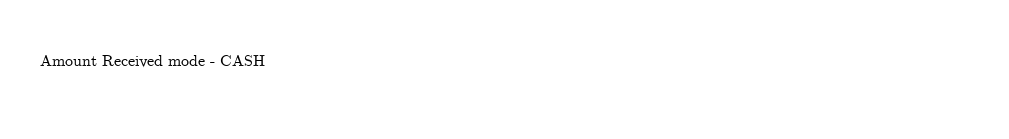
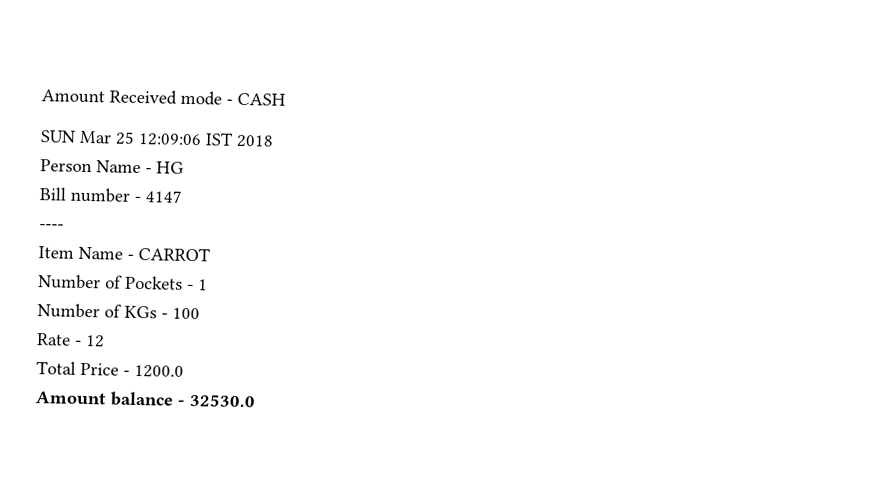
(265, 60) none -> [40,130,274,148] [40,159,184,174] [39,187,182,203] [39,223,64,230] [38,246,210,262] [38,274,208,291] [37,303,200,320] [36,333,105,348] [36,361,184,378] [35,391,256,408] // SUN Mar 25 12:09:06 IST 2018 // Person Name - HG // Bill number - 4147 // ---- // Item Name - CARROT // Number of Pockets - 1 // Number of KGs - 100 // Rate - 12 // Total Price - 1200.0 // Amount balance - 32530.0

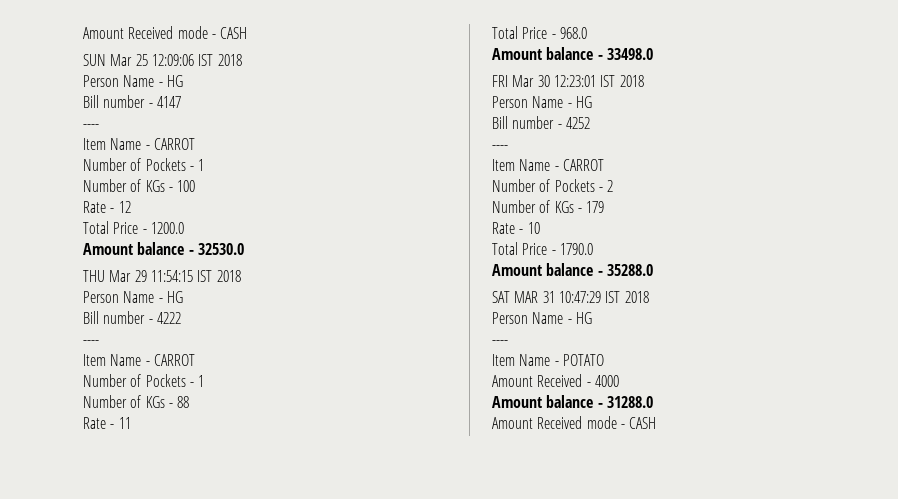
(256, 401) none -> [83,270,241,282] [83,291,183,303] [83,311,181,324] [83,340,99,345] [83,354,195,366] [83,374,205,387] [83,395,190,408] [83,417,131,429] [492,26,587,39] [492,47,653,60] [492,75,644,87] [492,96,592,108] [492,116,590,129] [492,145,508,150] [492,159,604,171] [492,179,614,192] [492,200,605,213] [492,222,540,234] [492,242,593,255] [492,263,653,276] [492,291,649,303] [492,312,592,324] [492,340,508,345] [492,354,604,366] [492,374,619,387] [492,395,653,408] [492,416,657,429] // THU Mar 29 11:54:15 IST 2018 // Person Name - HG // Bill number - 4222 // ---- // Item Name - CARROT // Number of Pockets - 1 // Number of KGs - 88 // Rate - 11 // Total Price - 968.0 // Amount balance - 33498.0 // FRI Mar 30 12:23:01 IST 2018 // Person Name - HG // Bill number - 4252 // ---- // Item Name - CARROT // Number of Pockets - 2 // Number of KGs - 179 // Rate - 10 // Total Price - 1790.0 // Amount balance - 35288.0 // SAT MAR 31 10:47:29 IST 2018 // Person Name - HG // ---- // Item Name - POTATO // Amount Received - 4000 // Amount balance - 31288.0 // Amount Received mode - CASH

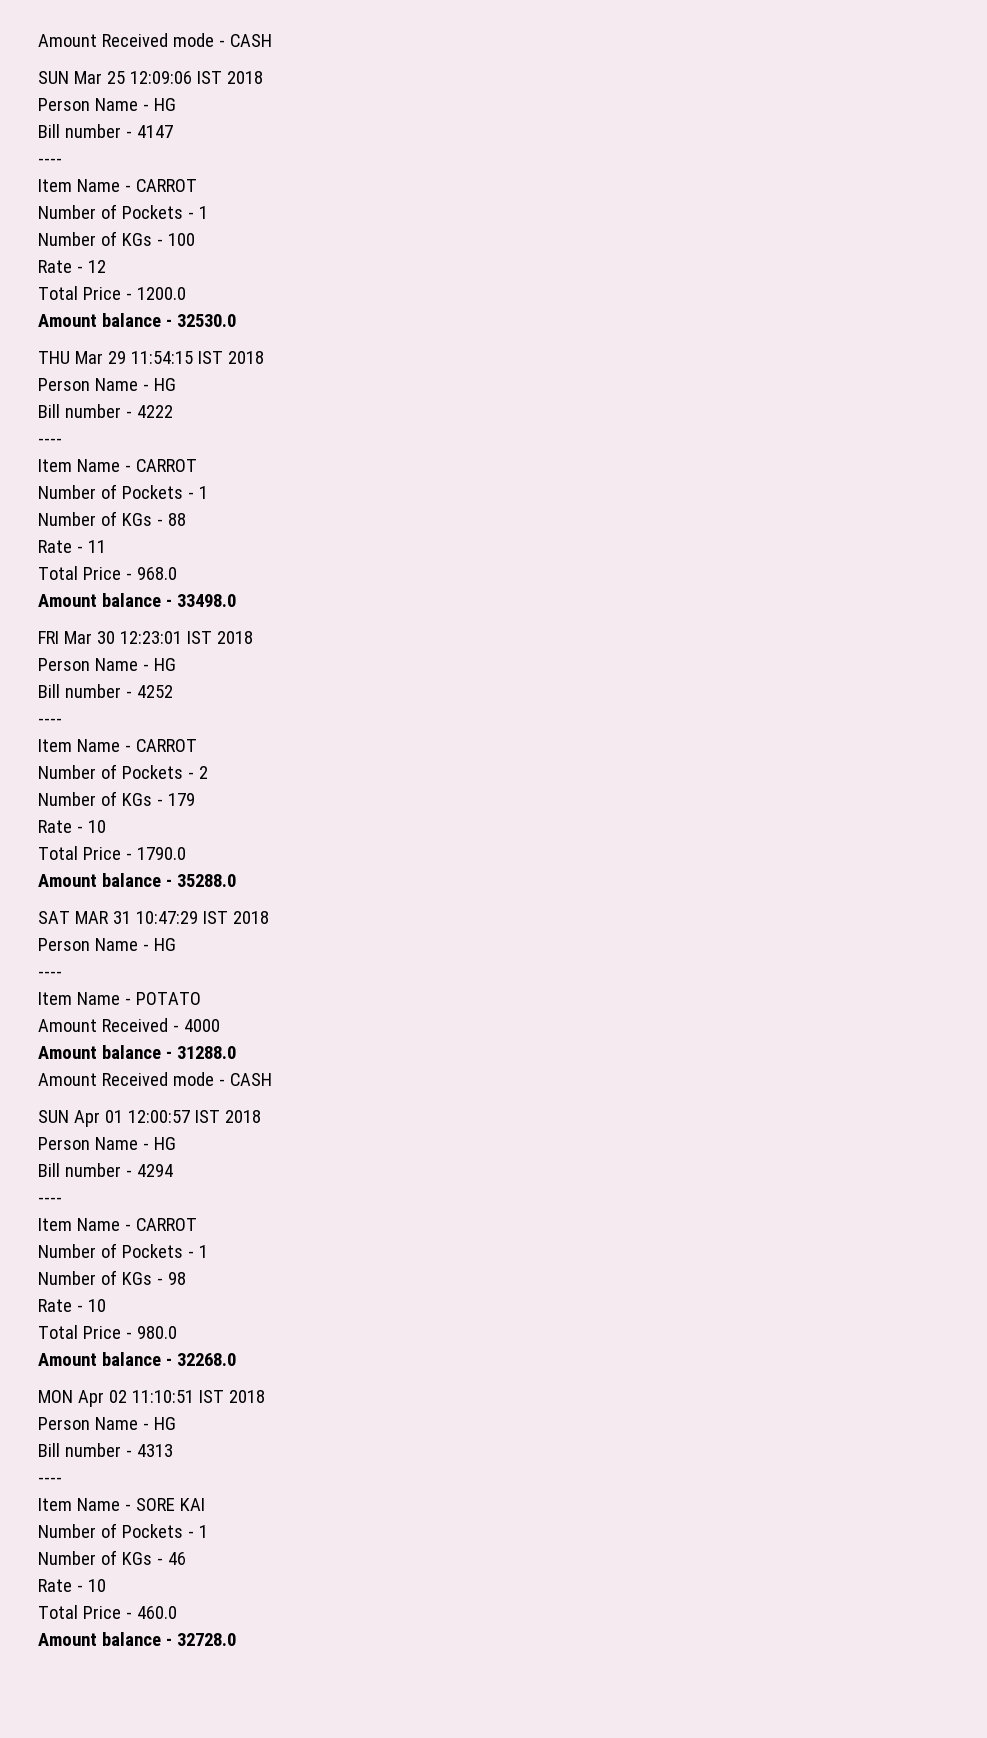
(657, 423) none -> [38,1110,261,1127] [38,1137,176,1150] [38,1163,173,1177] [38,1197,62,1204] [38,1218,197,1231] [38,1243,208,1258] [38,1270,186,1285] [38,1299,106,1312] [38,1325,177,1339] [38,1352,236,1366] [38,1390,265,1407] [38,1417,176,1430] [38,1443,173,1457] [38,1477,62,1484] [38,1498,205,1511] [38,1523,208,1538] [38,1550,186,1565] [38,1579,106,1592] [38,1605,177,1619] [38,1632,236,1646] // SUN Apr 01 12:00:57 IST 2018 // Person Name - HG // Bill number - 4294 // ---- // Item Name - CARROT // Number of Pockets - 1 // Number of KGs - 98 // Rate - 10 // Total Price - 980.0 // Amount balance - 32268.0 // MON Apr 02 11:10:51 IST 2018 // Person Name - HG // Bill number - 4313 // ---- // Item Name - SORE KAI // Number of Pockets - 1 // Number of KGs - 46 // Rate - 10 // Total Price - 460.0 // Amount balance - 32728.0

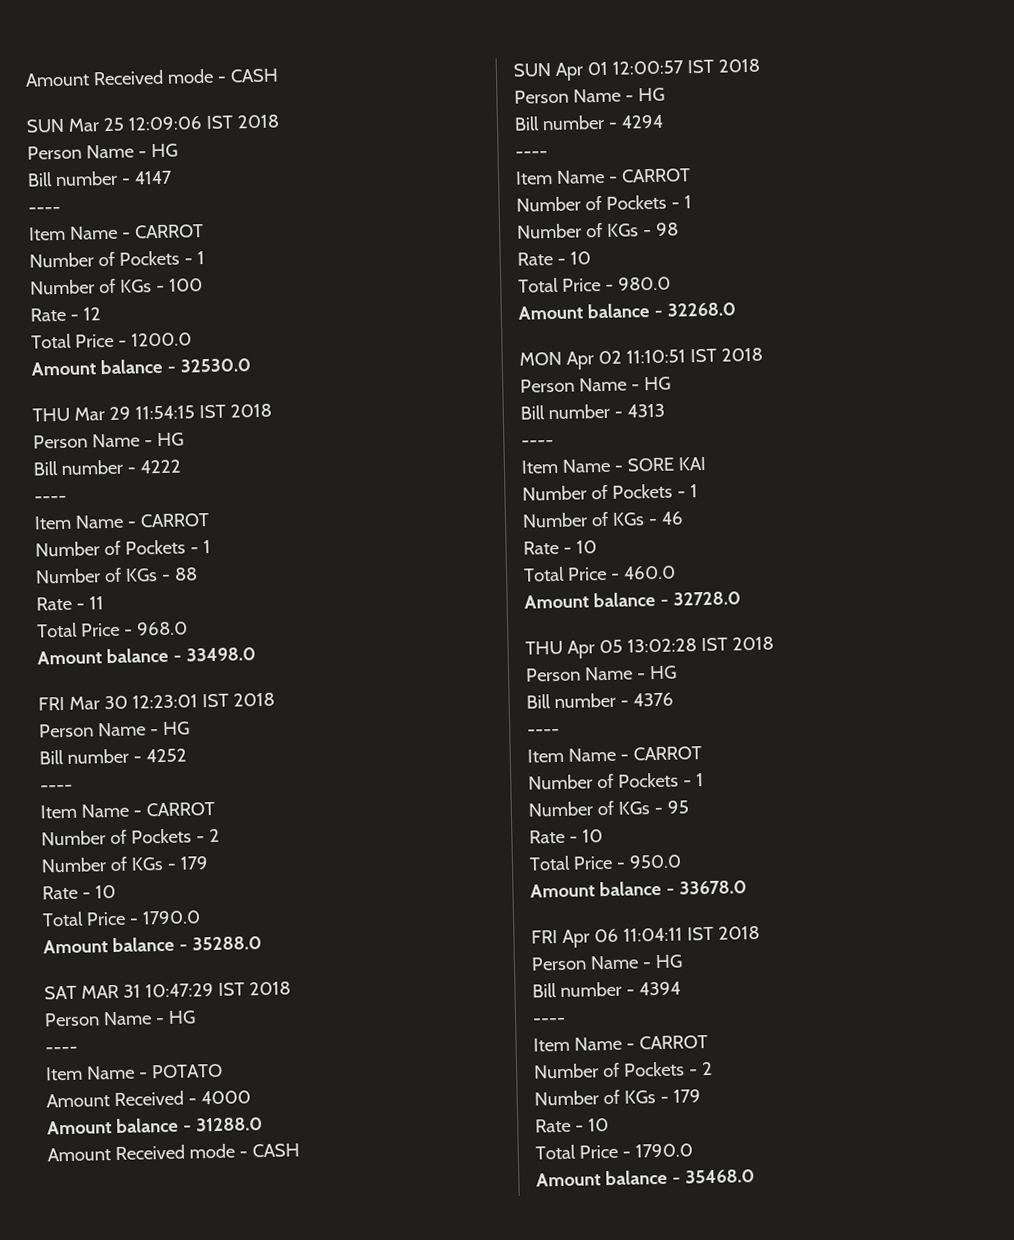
(236, 1639) none -> [525,636,774,659] [525,665,677,682] [526,692,674,709] [527,728,560,736] [527,746,702,763] [528,772,704,790] [528,800,689,817] [529,829,603,844] [529,854,682,871] [530,880,747,898] [531,925,760,948] [531,954,683,971] [532,981,681,998] [533,1017,566,1025] [533,1035,708,1052] [534,1061,713,1079] [534,1089,701,1106] [535,1118,609,1133] [535,1143,693,1160] [536,1169,755,1187] // THU Apr 05 13:02:28 IST 2018 // Person Name - HG // Bill number - 4376 // ---- // Item Name - CARROT // Number of Pockets - 1 // Number of KGs - 95 // Rate - 10 // Total Price - 950.0 // Amount balance - 33678.0 // FRI Apr 06 11:04:11 IST 2018 // Person Name - HG // Bill number - 4394 // ---- // Item Name - CARROT // Number of Pockets - 2 // Number of KGs - 179 // Rate - 10 // Total Price - 1790.0 // Amount balance - 35468.0

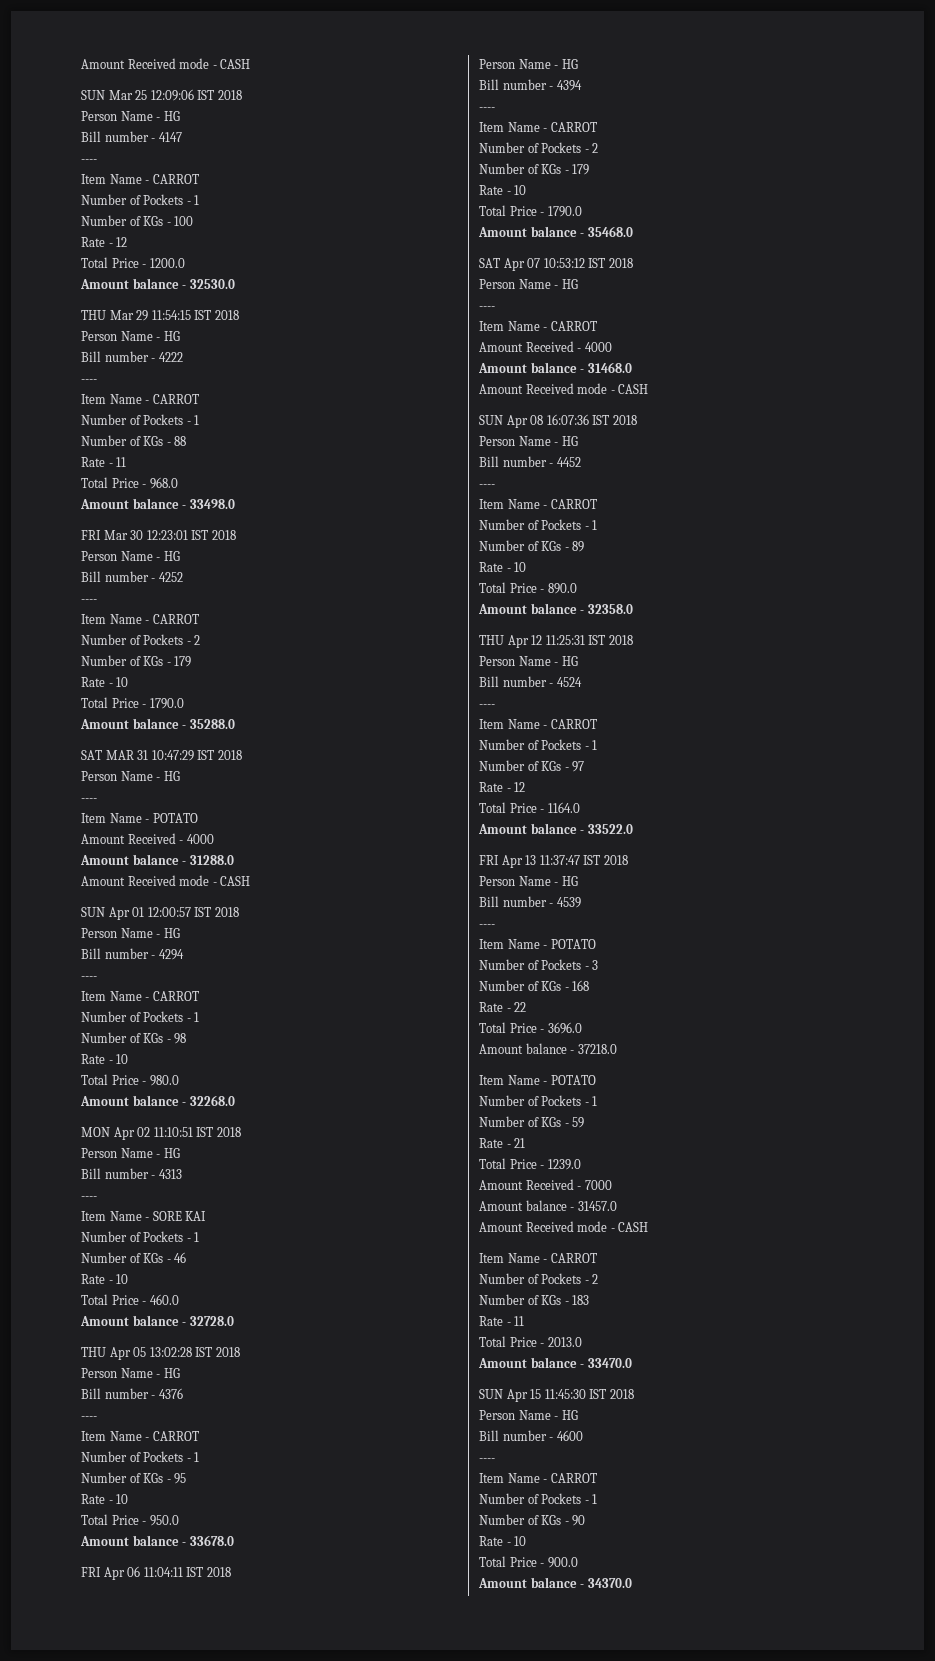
(755, 1176) none -> [479,258,633,271] [479,279,578,289] [479,306,495,310] [479,321,597,331] [479,341,612,352] [478,362,632,373] [479,383,649,394] [479,414,637,428] [479,436,578,446] [479,456,581,467] [479,484,495,488] [479,499,597,509] [479,519,598,530] [479,540,585,552] [479,562,527,572] [479,582,577,594] [478,603,633,614] [479,635,633,648] [479,656,578,666] [479,676,582,687] [479,704,495,708] [479,719,597,729] [479,739,598,750] [479,760,585,772] [479,782,526,792] [479,802,580,813] [478,823,633,834] [479,855,628,868] [479,876,578,886] [479,896,581,908] [479,924,495,928] [479,939,596,949] [479,959,599,970] [479,980,590,991] [479,1002,527,1012] [479,1022,582,1034] [479,1043,617,1054] [479,1075,596,1085] [479,1095,598,1106] [479,1116,585,1128] [479,1138,526,1148] [479,1158,581,1170] [479,1179,612,1190] [479,1200,617,1211] [479,1221,649,1232] [479,1253,597,1263] [479,1273,599,1284] [479,1294,590,1305] [479,1316,525,1326] [479,1336,582,1347] [478,1357,632,1368] [479,1389,634,1402] [479,1410,578,1420] [479,1430,583,1441] [479,1458,495,1462] [479,1473,597,1483] [479,1493,598,1504] [479,1514,586,1526] [479,1536,527,1546] [479,1556,578,1568] [478,1577,632,1588] // SAT Apr 07 10:53:12 IST 2018 // Person Name - HG // ---- // Item Name - CARROT // Amount Received - 4000 // Amount balance - 31468.0 // Amount Received mode - CASH // SUN Apr 08 16:07:36 IST 2018 // Person Name - HG // Bill number - 4452 // ---- // Item Name - CARROT // Number of Pockets - 1 // Number of KGs - 89 // Rate - 10 // Total Price - 890.0 // Amount balance - 32358.0 // THU Apr 12 11:25:31 IST 2018 // Person Name - HG // Bill number - 4524 // ---- // Item Name - CARROT // Number of Pockets - 1 // Number of KGs - 97 // Rate - 12 // Total Price - 1164.0 // Amount balance - 33522.0 // FRI Apr 13 11:37:47 IST 2018 // Person Name - HG // Bill number - 4539 // ---- // Item Name - POTATO // Number of Pockets - 3 // Number of KGs - 168 // Rate - 22 // Total Price - 3696.0 // Amount balance - 37218.0 // Item Name - POTATO // Number of Pockets - 1 // Number of KGs - 59 // Rate - 21 // Total Price - 1239.0 // Amount Received - 7000 // Amount balance - 31457.0 // Amount Received mode - CASH // Item Name - CARROT // Number of Pockets - 2 // Number of KGs - 183 // Rate - 11 // Total Price - 2013.0 // Amount balance - 33470.0 // SUN Apr 15 11:45:30 IST 2018 // Person Name - HG // Bill number - 4600 // ---- // Item Name - CARROT // Number of Pockets - 1 // Number of KGs - 90 // Rate - 10 // Total Price - 900.0 // Amount balance - 34370.0

